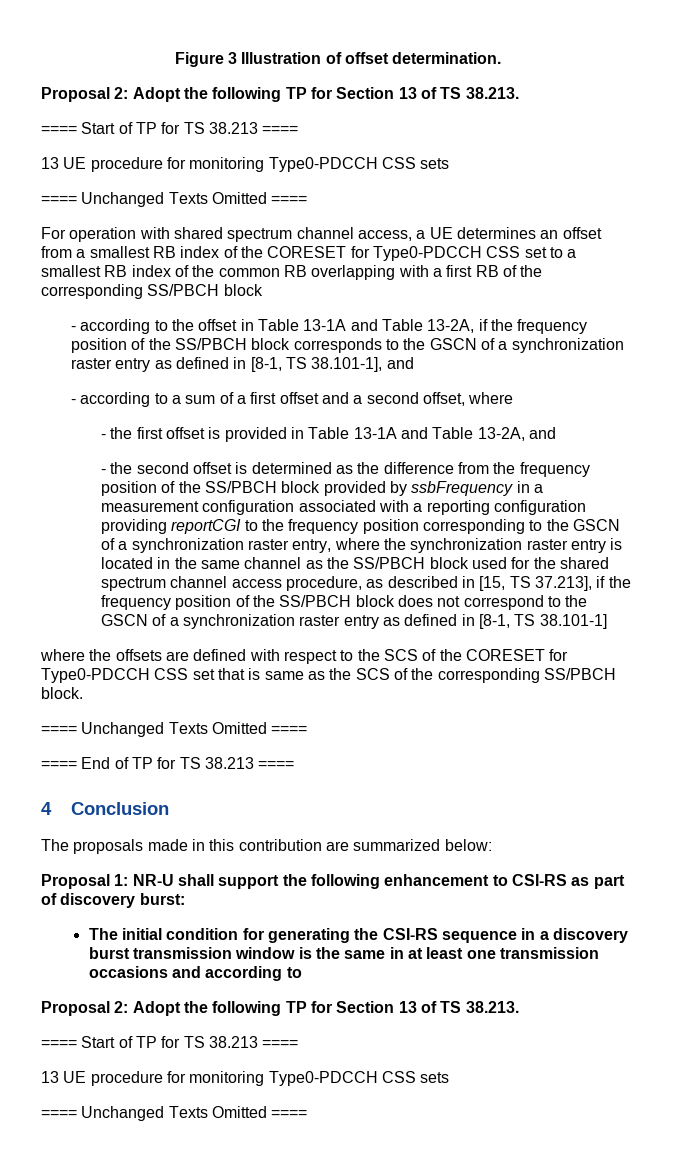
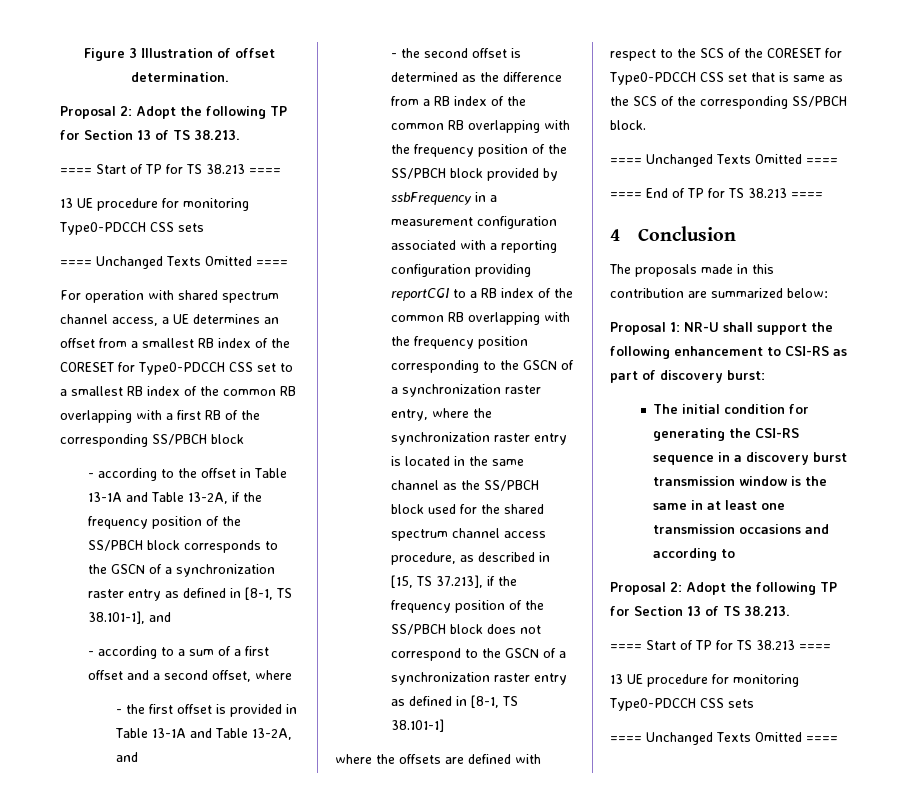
(489, 468) none -> [422,96,526,106] [390,120,570,133] a RB index of the common RB overlapping with
(258, 525) none -> [469,288,573,298] [390,312,570,325] a RB index of the common RB overlapping with

